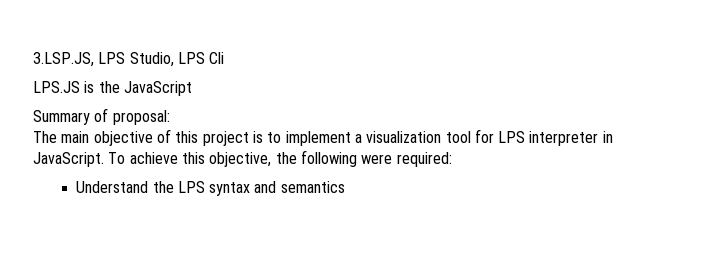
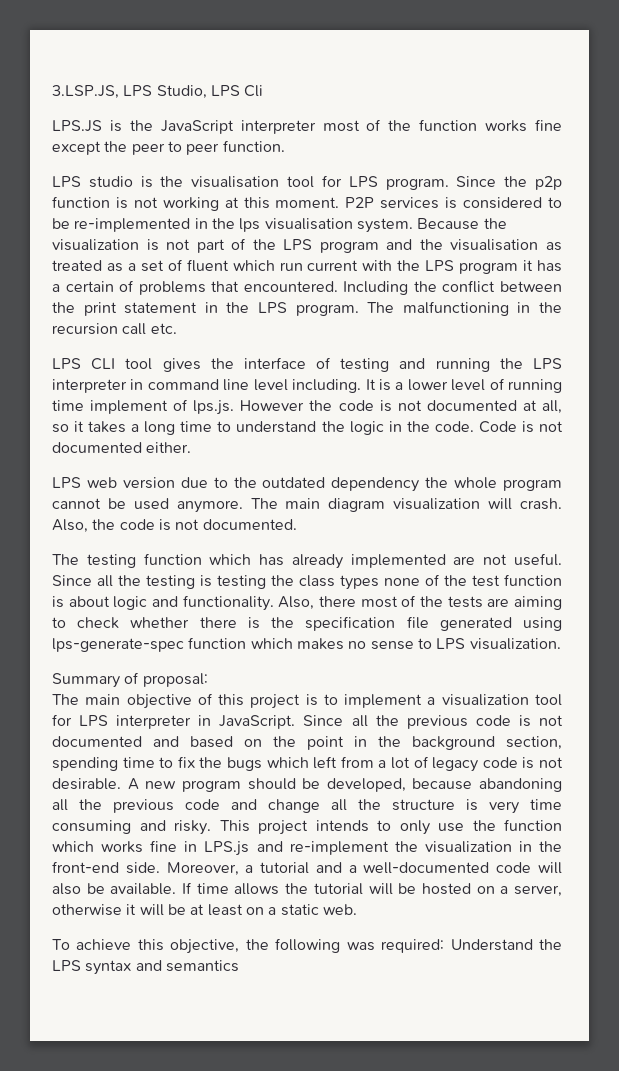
(192, 88) none -> [240,119,562,134] [52,140,285,155] [52,175,562,190] [52,196,563,211] [52,218,507,233] [52,238,563,253] [52,259,562,274] [52,280,562,295] [52,301,562,316] [52,323,177,335] [52,357,562,372] [52,378,563,393] [52,399,562,415] [52,421,563,435] [52,442,192,453] [52,477,562,492] [52,498,563,513] [52,519,297,533] [52,553,562,569] [52,574,562,590] [52,595,563,611] [52,616,562,631] [52,637,561,652] interpreter most of the function works fine except the peer to peer function. // LPS studio is the visualisation tool for LPS program. Since the p2p function is not working at this moment. P2P services is considered to be re-implemented in the lps visualisation system. Because the visualization is not part of the LPS program and the visualisation as treated as a set of fluent which run current with the LPS program it has a certain of problems that encountered. Including the conflict between the print statement in the LPS program. The malfunctioning in the recursion call etc. // LPS CLI tool gives the interface of testing and running the LPS interpreter in command line level including. It is a lower level of running time implement of lps.js. However the code is not documented at all, so it takes a long time to understand the logic in the code. Code is not documented either. // LPS web version due to the outdated dependency the whole program cannot be used anymore. The main diagram visualization will crash. Also, the code is not documented. // The testing function which has already implemented are not useful. Since all the testing is testing the class types none of the test function is about logic and functionality. Also, there most of the tests are aiming to check whether there is the specification file generated using lps-generate-spec function which makes no sense to LPS visualization.
(104, 159) none -> [303,715,564,729] [52,736,562,750] [52,756,564,772] [52,778,562,792] [52,799,562,814] [52,819,562,835] [52,840,562,856] [52,861,562,876] [52,882,562,897] [52,904,357,916] Since all the previous code is not documented and based on the point in the background section, spending time to fix the bugs which left from a lot of legacy code is not desirable. A new program should be developed, because abandoning all the previous code and change all the structure is very time consuming and risky. This project intends to only use the function which works fine in LPS.js and re-implement the visualization in the front-end side. Moreover, a tutorial and a well-documented code will also be available. If time allows the tutorial will be hosted on a server, otherwise it will be at least on a static web. //
[361,154,393,164] were -> [346,942,375,951] was
(452, 159) // -> (445, 946) none

